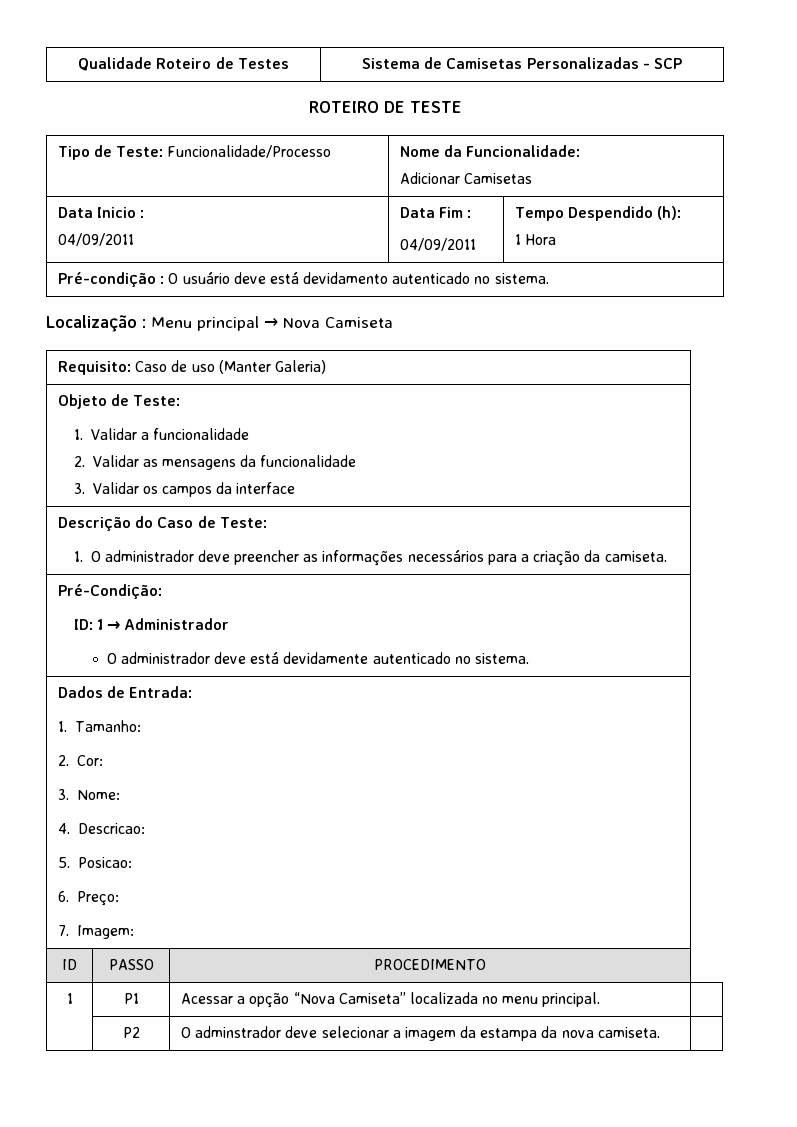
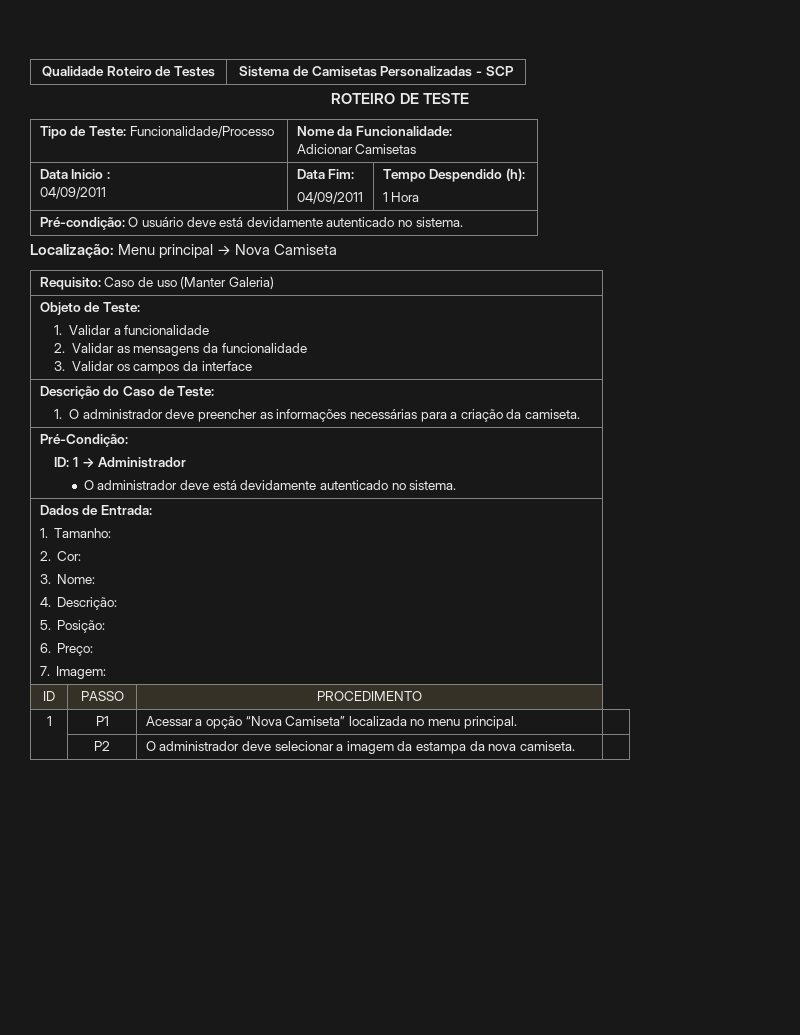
[439,207,472,218] Fim : -> [328,169,355,179] Fim:
[57,272,165,287] Pré-condição : -> [39,217,125,230] Pré-condição:
[303,272,549,284] [46,315,146,332] devidamento autenticado no sistema. // Localização : -> [246,217,463,227] [30,244,114,258] devidamente autenticado no sistema. // Localização:
[407,550,484,562] necessários -> [349,409,417,419] necessárias
[77,823,145,834] Descricao: -> [57,597,118,610] Descrição:
[77,857,132,868] Posicao: -> [57,620,106,633] Posição:
[195,1026,282,1038] adminstrador -> [159,741,240,751] administrador

